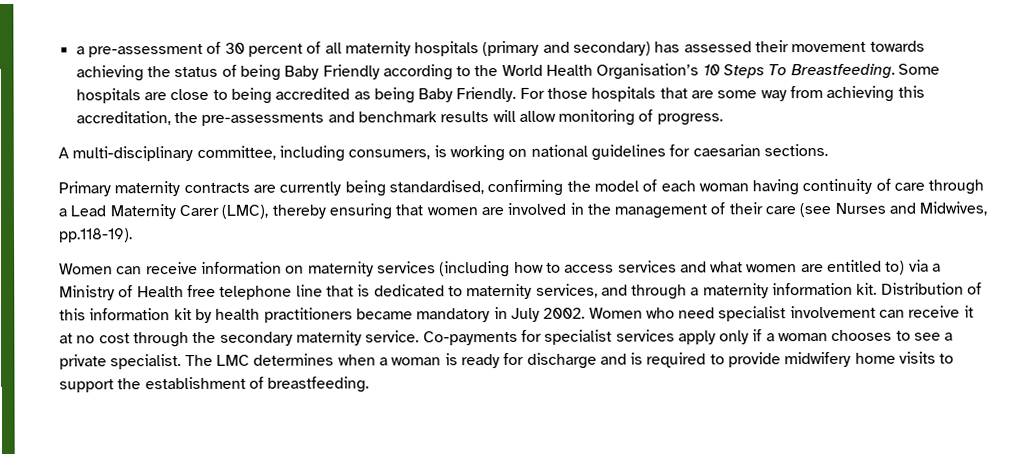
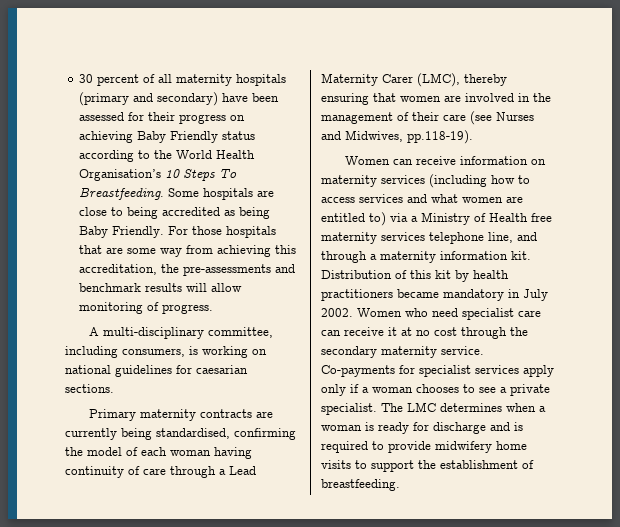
[75,41,222,58] a pre-assessment of -> (79, 78) none
[654,40,925,53] [75,64,281,82] has assessed their movement towards achieving the status of being -> [222,93,280,102] [79,112,246,124] [79,131,134,143] have been assessed for their progress on achieving
(380, 72) none -> [222,131,256,140] status
[219,283,598,300] telephone line that is dedicated to maternity services, -> [321,232,513,244] maternity services telephone line,
[89,308,171,321] information -> (431, 274) none
[789,305,876,319] involvement -> [518,310,541,317] care

